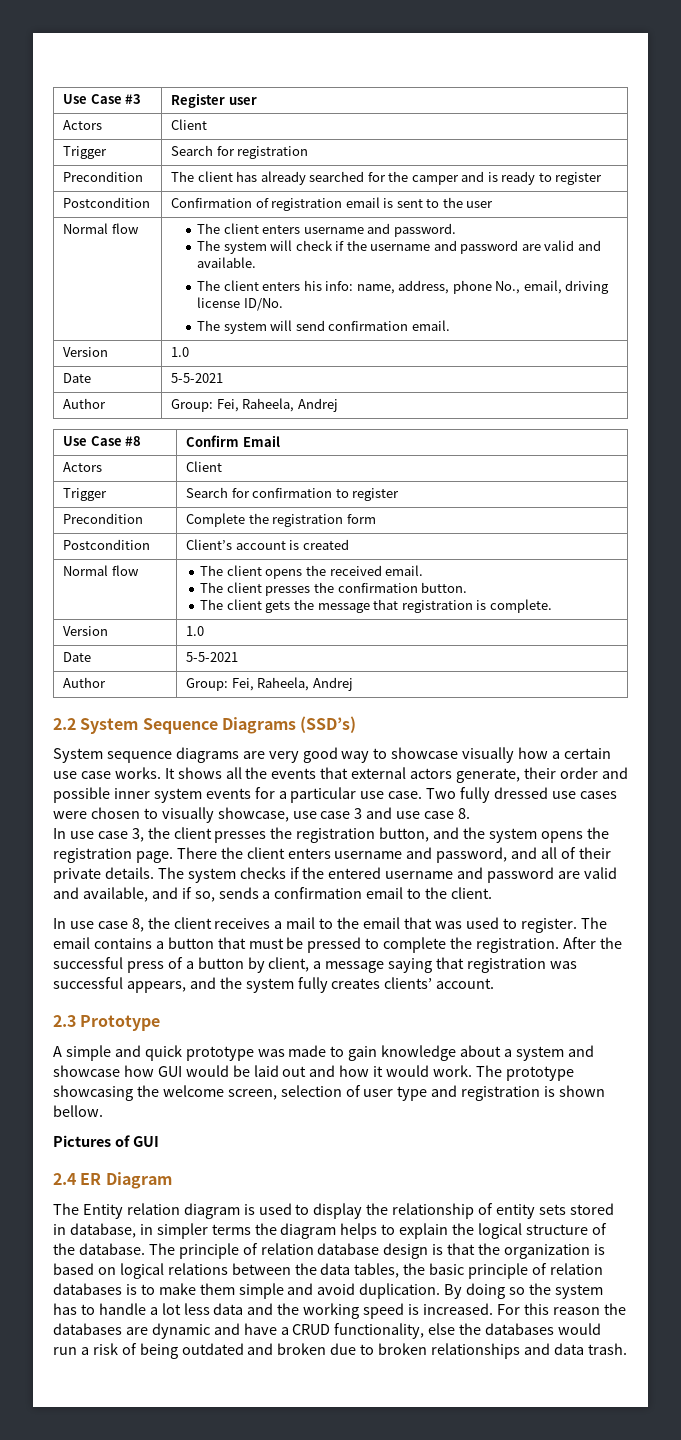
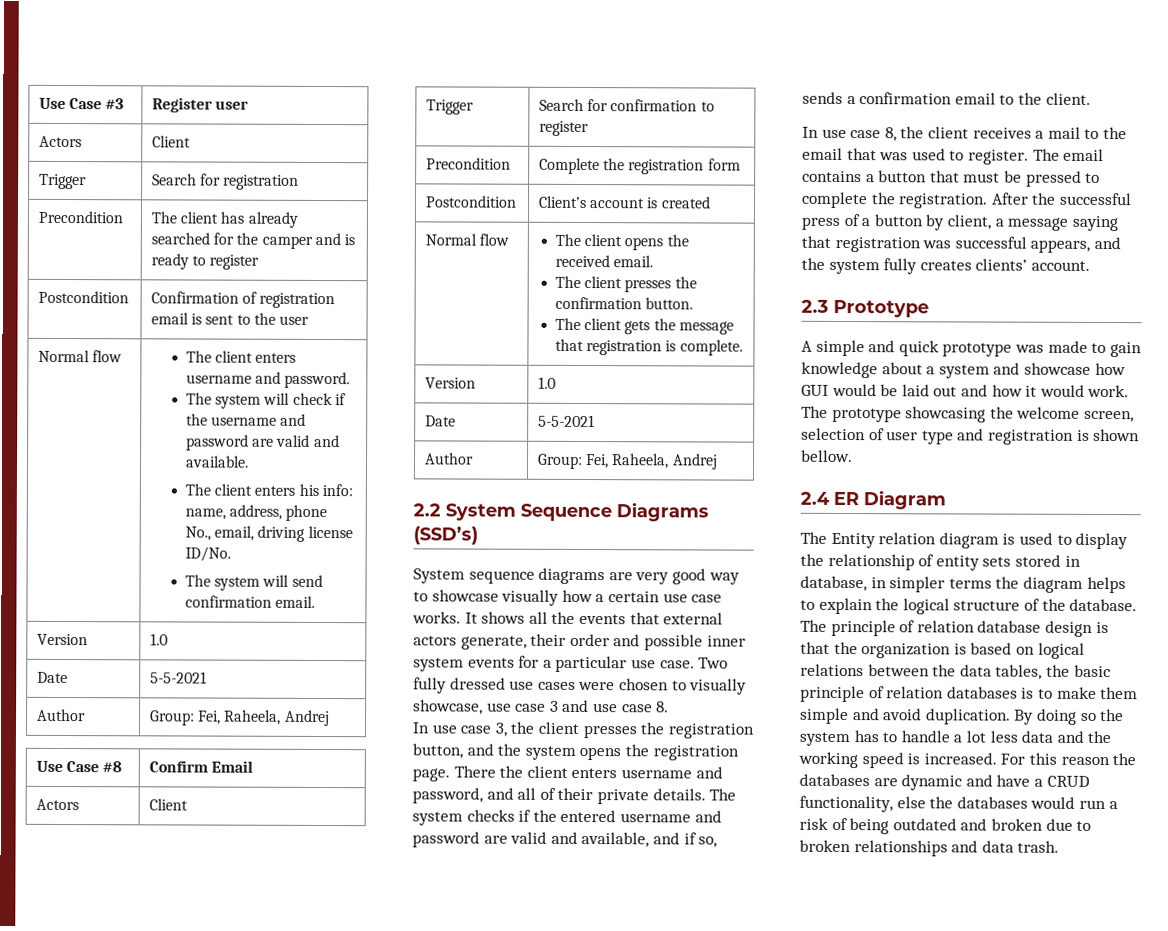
[53,1135,159,1147] // Pictures of GUI -> (853, 456) none

